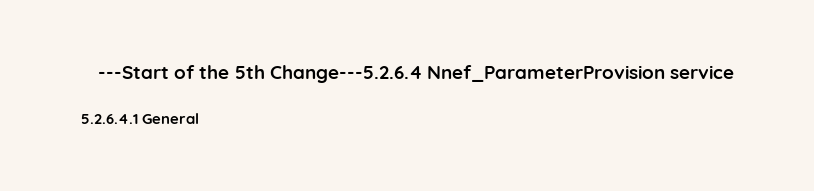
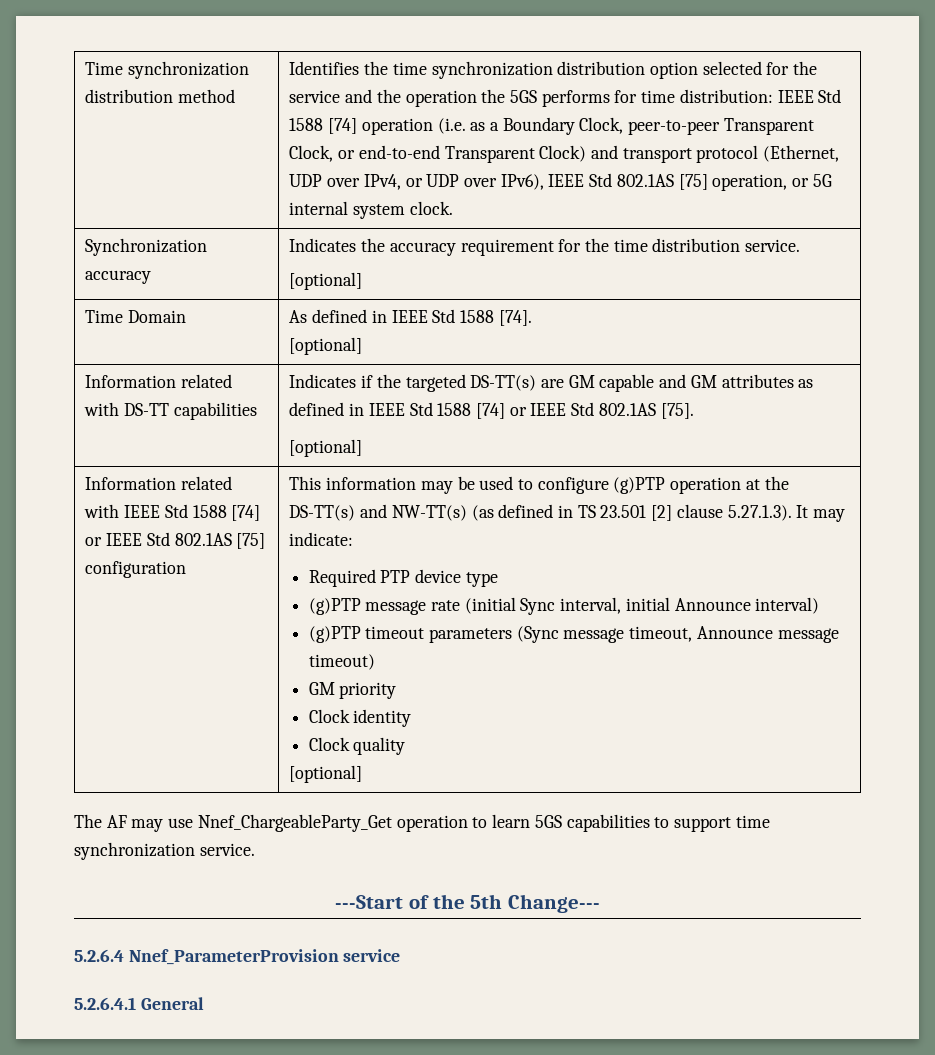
(98, 72) none -> [85,61,250,79] [85,89,236,103] [289,61,818,79] [289,89,842,107] [289,117,814,135] [289,145,840,163] [289,173,832,191] [289,201,453,219] [85,238,208,256] [85,270,152,284] [289,238,801,256] [289,272,363,290] [85,310,187,323] [289,309,532,326] [289,337,363,355] [85,374,233,388] [84,402,257,420] [289,374,814,392] [289,402,694,419] [289,439,363,457] [85,476,233,490] [84,504,261,521] [85,532,266,549] [85,561,187,578] [289,476,789,494] [289,504,846,522] [289,532,354,546] [308,569,498,587] [308,597,820,615] [308,626,839,643] [308,654,375,670] [308,682,397,699] [308,709,412,727] [308,737,406,755] [289,765,363,783] [74,814,770,832] [74,842,255,860] Time synchronization distribution method | Identifies the time synchronization distribution option selected for the service and the operation the 5GS performs for time distribution: IEEE Std 1588 [74] operation (i.e. as a Boundary Clock, peer-to-peer Transparent Clock, or end-to-end Transparent Clock) and transport protocol (Ethernet, UDP over IPv4, or UDP over IPv6), IEEE Std 802.1AS [75] operation, or 5G internal system clock. // Synchronization accuracy | Indicates the accuracy requirement for the time distribution service. // [optional] // Time Domain | As defined in IEEE Std 1588 [74]. // [optional] // Information related with DS-TT capabilities | Indicates if the targeted DS-TT(s) are GM capable and GM attributes as defined in IEEE Std 1588 [74] or IEEE Std 802.1AS [75]. // [optional] // Information related with IEEE Std 1588 [74] or IEEE Std 802.1AS [75] configuration | This information may be used to configure (g)PTP operation at the DS-TT(s) and NW-TT(s) (as defined in TS 23.501 [2] clause 5.27.1.3). It may indicate: // Required PTP device type // (g)PTP message rate (initial Sync interval, initial Announce interval) // (g)PTP timeout parameters (Sync message timeout, Announce message timeout) // GM priority // Clock identity // Clock quality // [optional] // The AF may use Nnef_ChargeableParty_Get operation to learn 5GS capabilities to support time synchronization service. //
[269,65,422,83] Change---5.2.6.4 -> [507,894,600,913] [74,949,124,962] Change--- // 5.2.6.4

